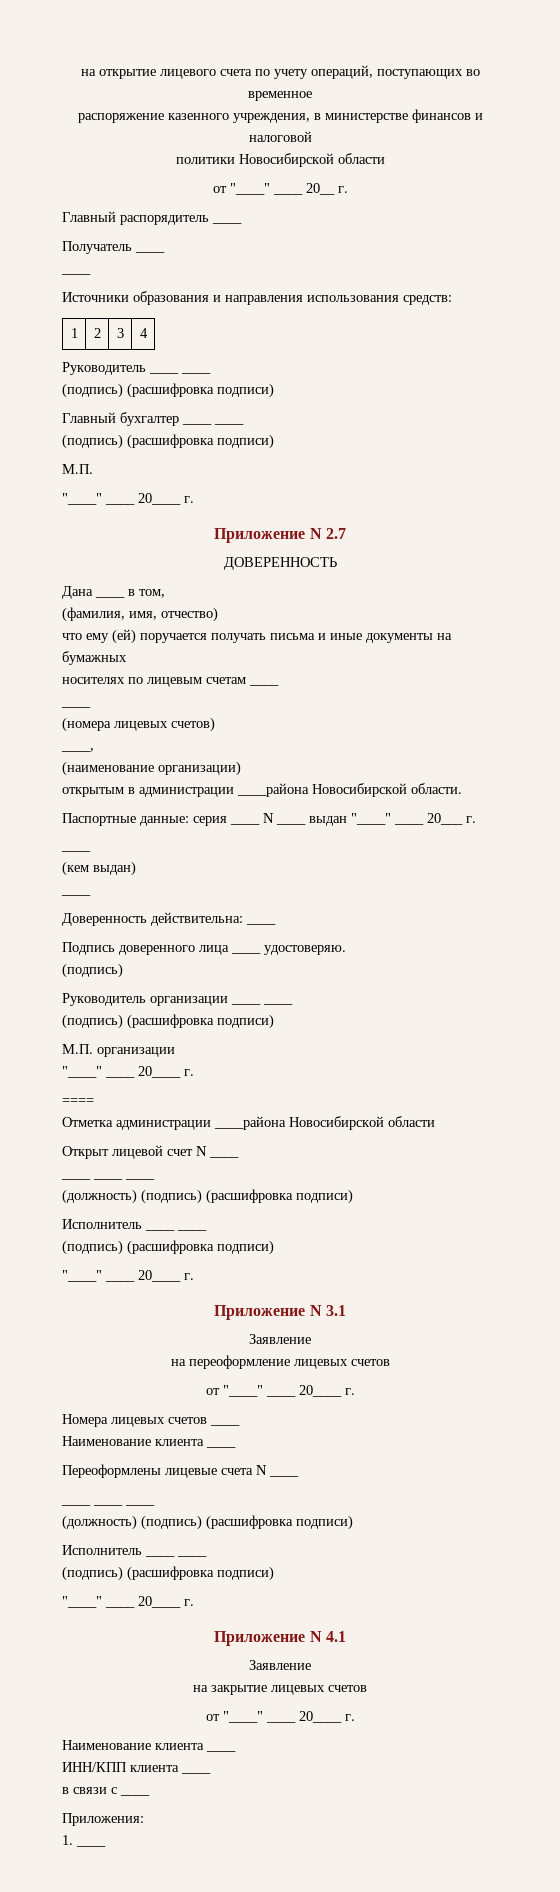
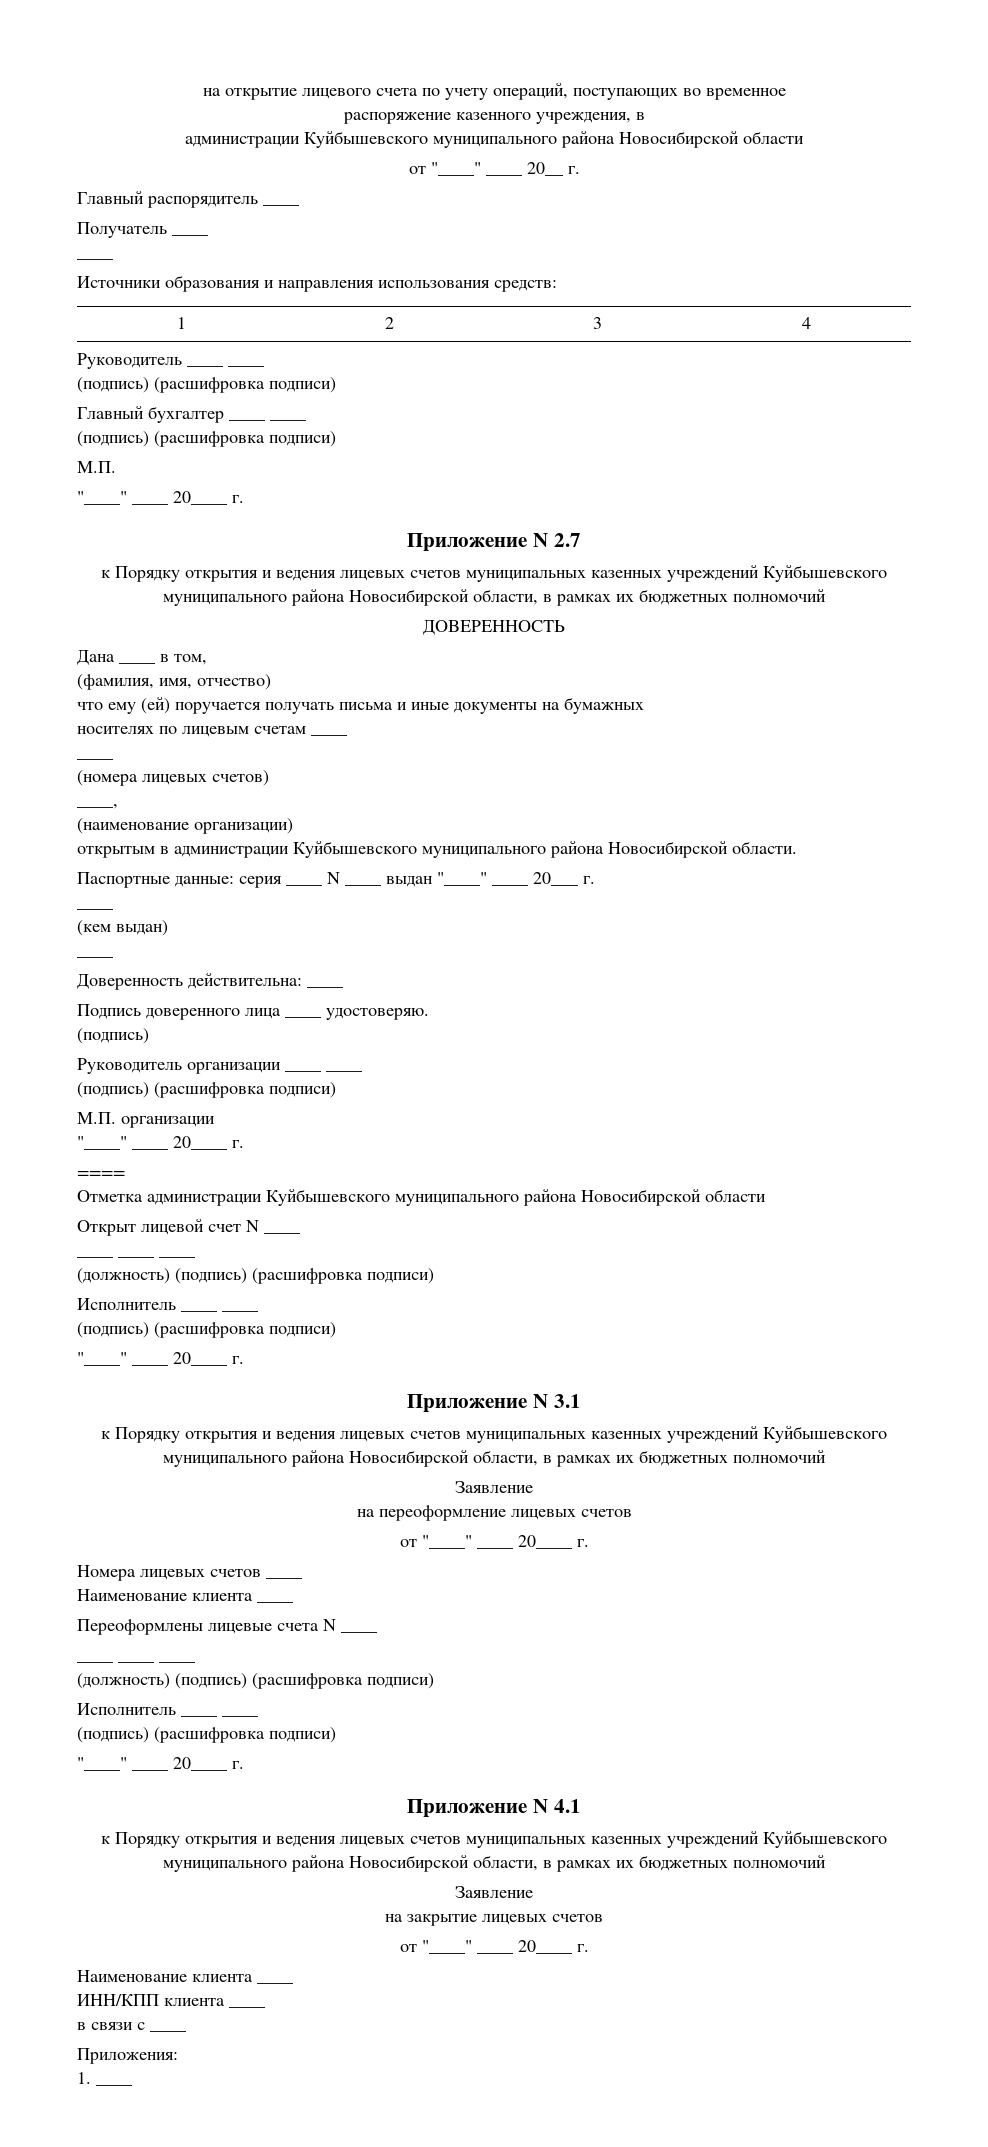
[324,109,483,123] [248,131,312,142] [175,157,235,164] министерстве финансов и налоговой // политики -> [185,131,615,148] // администрации Куйбышевского муниципального района
(346, 533) none -> [101,565,887,582] [163,589,826,606] // к Порядку открытия и ведения лицевых счетов муниципальных казенных учреждений Куйбышевского муниципального района Новосибирской области, в рамках их бюджетных полномочий
[237,783,309,797] ____района -> [293,841,604,858] Куйбышевского муниципального района
[214,1116,286,1130] ____района -> [266,1189,577,1206] Куйбышевского муниципального района
(346, 1310) none -> [101,1426,887,1443] [163,1450,826,1467] // к Порядку открытия и ведения лицевых счетов муниципальных казенных учреждений Куйбышевского муниципального района Новосибирской области, в рамках их бюджетных полномочий
(346, 1636) none -> [101,1831,887,1848] [163,1855,826,1872] // к Порядку открытия и ведения лицевых счетов муниципальных казенных учреждений Куйбышевского муниципального района Новосибирской области, в рамках их бюджетных полномочий

